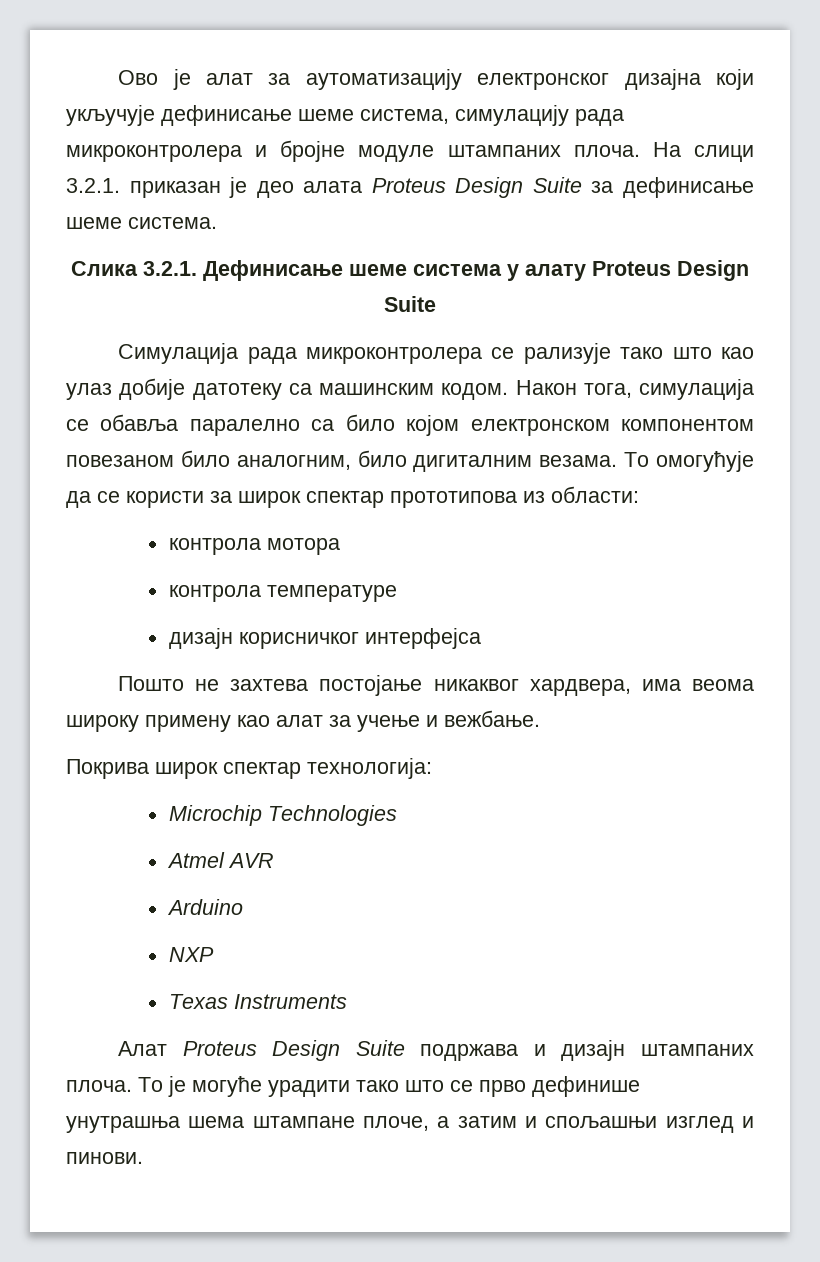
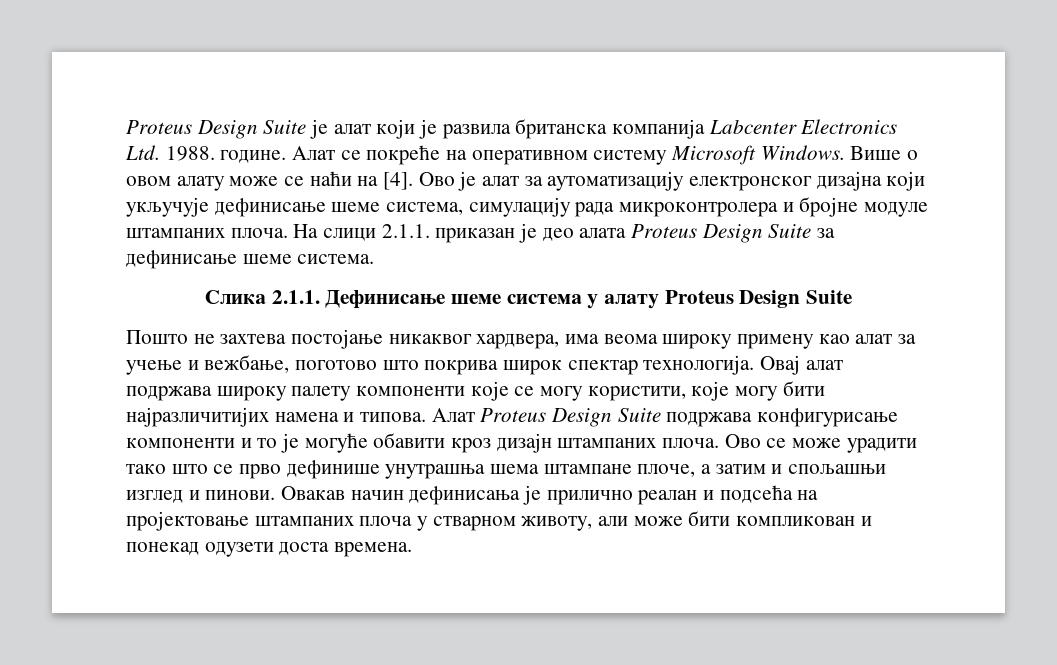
(118, 77) none -> [126,119,898,139] [125,145,919,165] [126,171,414,191] Proteus Design Suite је алат који је развила британска компанија Labcenter Electronics Ltd. 1988. године. Алат се покреће на оперативном систему Microsoft Windows. Више о овом алату може се наћи на [4].
[66,178,120,193] 3.2.1. -> [381,224,430,238] 2.1.1.
[143,261,197,276] 3.2.1. -> [271,290,320,304] 2.1.1.
[118,343,755,364] [66,378,754,400] [66,414,755,436] [66,450,754,472] [66,486,639,508] [168,538,340,555] [168,585,397,602] [168,628,481,649] // Симулација рада микроконтролера се рализује тако што као улаз добије датотеку са машинским кодом. Након тога, симулација се обавља паралелно са било којом електронском компонентом повезаном било аналогним, било дигиталним везама. То омогућује да се користи за широк спектар прототипова из области: // контрола мотора // контрола температуре // дизајн корисничког интерфејса -> (853, 297) none
[444,710,540,727] [66,758,432,779] [168,805,397,826] [166,852,274,868] [166,899,243,915] [168,947,214,962] [168,994,347,1009] вежбање. // Покрива широк спектар технологија: // Microchip Technologies // Atmel AVR // Arduino // NXP // Texas Instruments // -> [204,355,843,375] [126,381,825,401] [126,407,427,427] вежбање, поготово што покрива широк спектар технологија. Овај алат подржава широку палету компоненти које се могу користити, које могу бити најразличитијих намена и типова.
[533,1040,755,1061] [66,1076,262,1097] и дизајн штампаних плоча. То је могуће -> [757,408,899,427] [126,433,842,453] конфигурисање компоненти и то је могуће обавити кроз дизајн штампаних плоча. Ово се може
(143, 1158) none -> [281,485,819,505] [126,511,872,531] [126,542,413,557] Овакав начин дефинисања је прилично реалан и подсећа на пројектовање штампаних плоча у стварном животу, али може бити компликован и понекад одузети доста времена.

